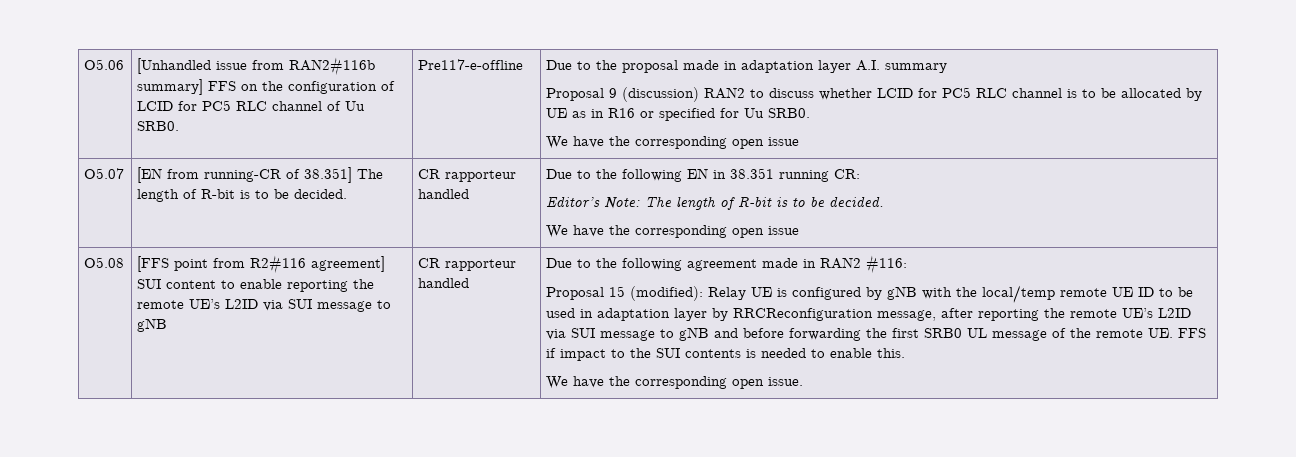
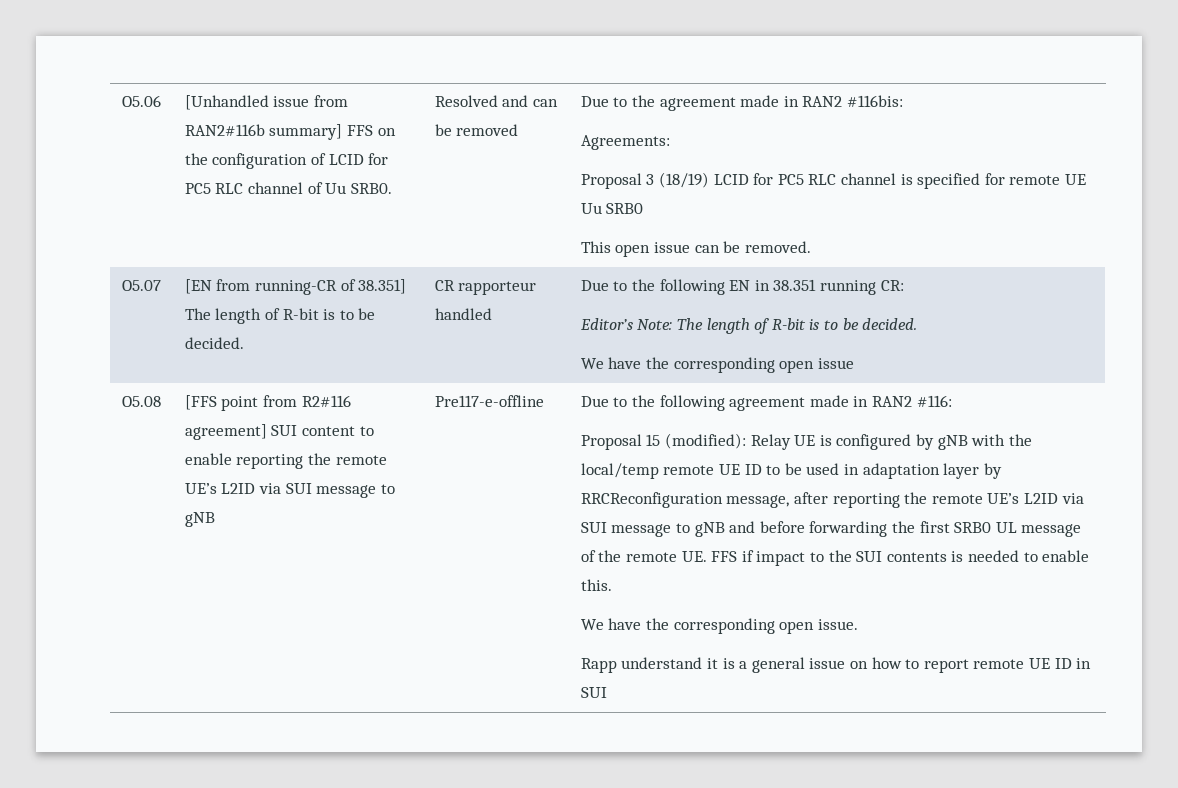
[418,59,524,70] [546,60,948,73] [546,87,873,102] Pre117-e-offline | Due to the proposal made in adaptation layer A.I. summary // Proposal 9 (discussion) RAN2 to discuss whether -> [434,95,559,107] [434,124,519,136] [580,95,903,111] [580,135,670,150] [580,172,710,189] Resolved and can be removed | Due to the agreement made in RAN2 #116bis: // Agreements: // Proposal 3 (18/19)
[1082,88,1203,101] [546,108,811,121] [546,136,800,149] to be allocated by UE as in R16 or specified for Uu SRB0. // We have the corresponding open issue -> [917,173,1086,189] [580,203,644,214] [580,241,811,257] specified for remote UE Uu SRB0 // This open issue can be removed.
[418,258,517,271] [418,278,470,288] CR rapporteur handled -> [434,395,544,407] Pre117-e-offline
(804, 381) none -> [580,657,1092,673] [580,687,607,698] // Rapp understand it is a general issue on how to report remote UE ID in SUI

